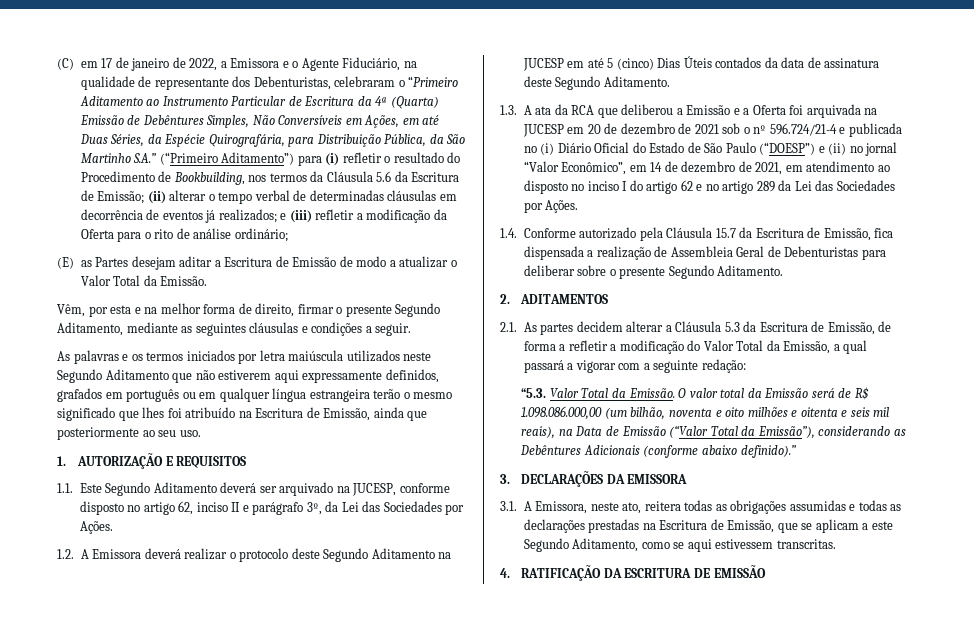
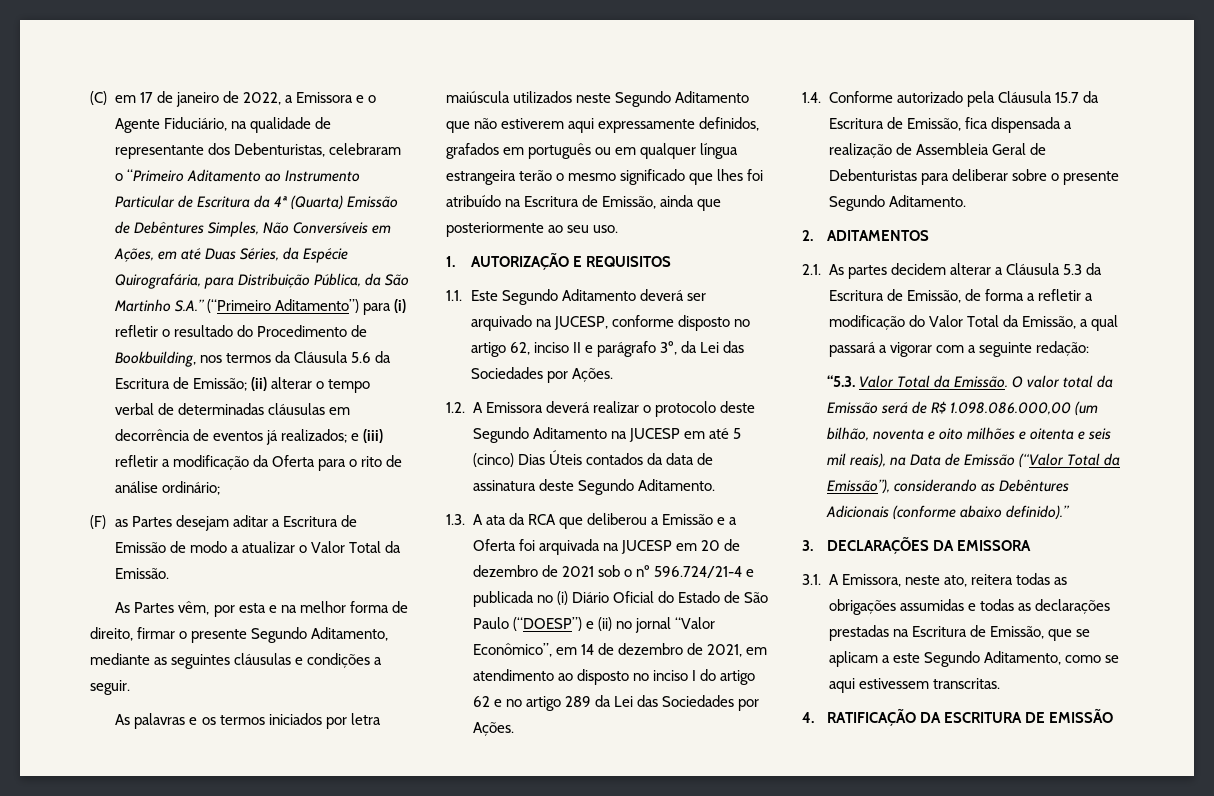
[57,257,74,269] (E) -> [90,515,106,529] (F)
[57,304,85,317] Vêm, -> [115,601,210,615] As Partes vêm,

